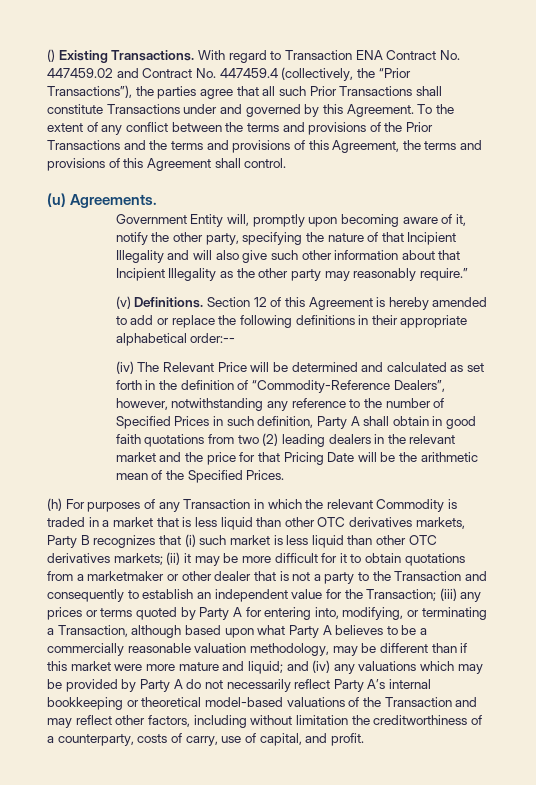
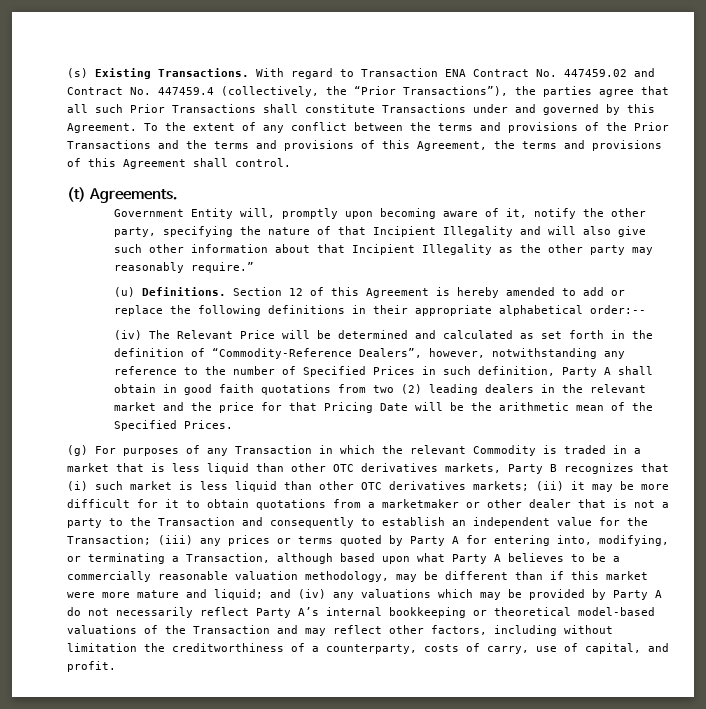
[47,49,55,62] () -> [67,68,88,78] (s)
[47,193,66,207] (u) -> [67,187,86,202] (t)
[115,296,131,309] (v) -> [113,287,135,297] (u)
[47,498,62,511] (h) -> [67,445,88,456] (g)

